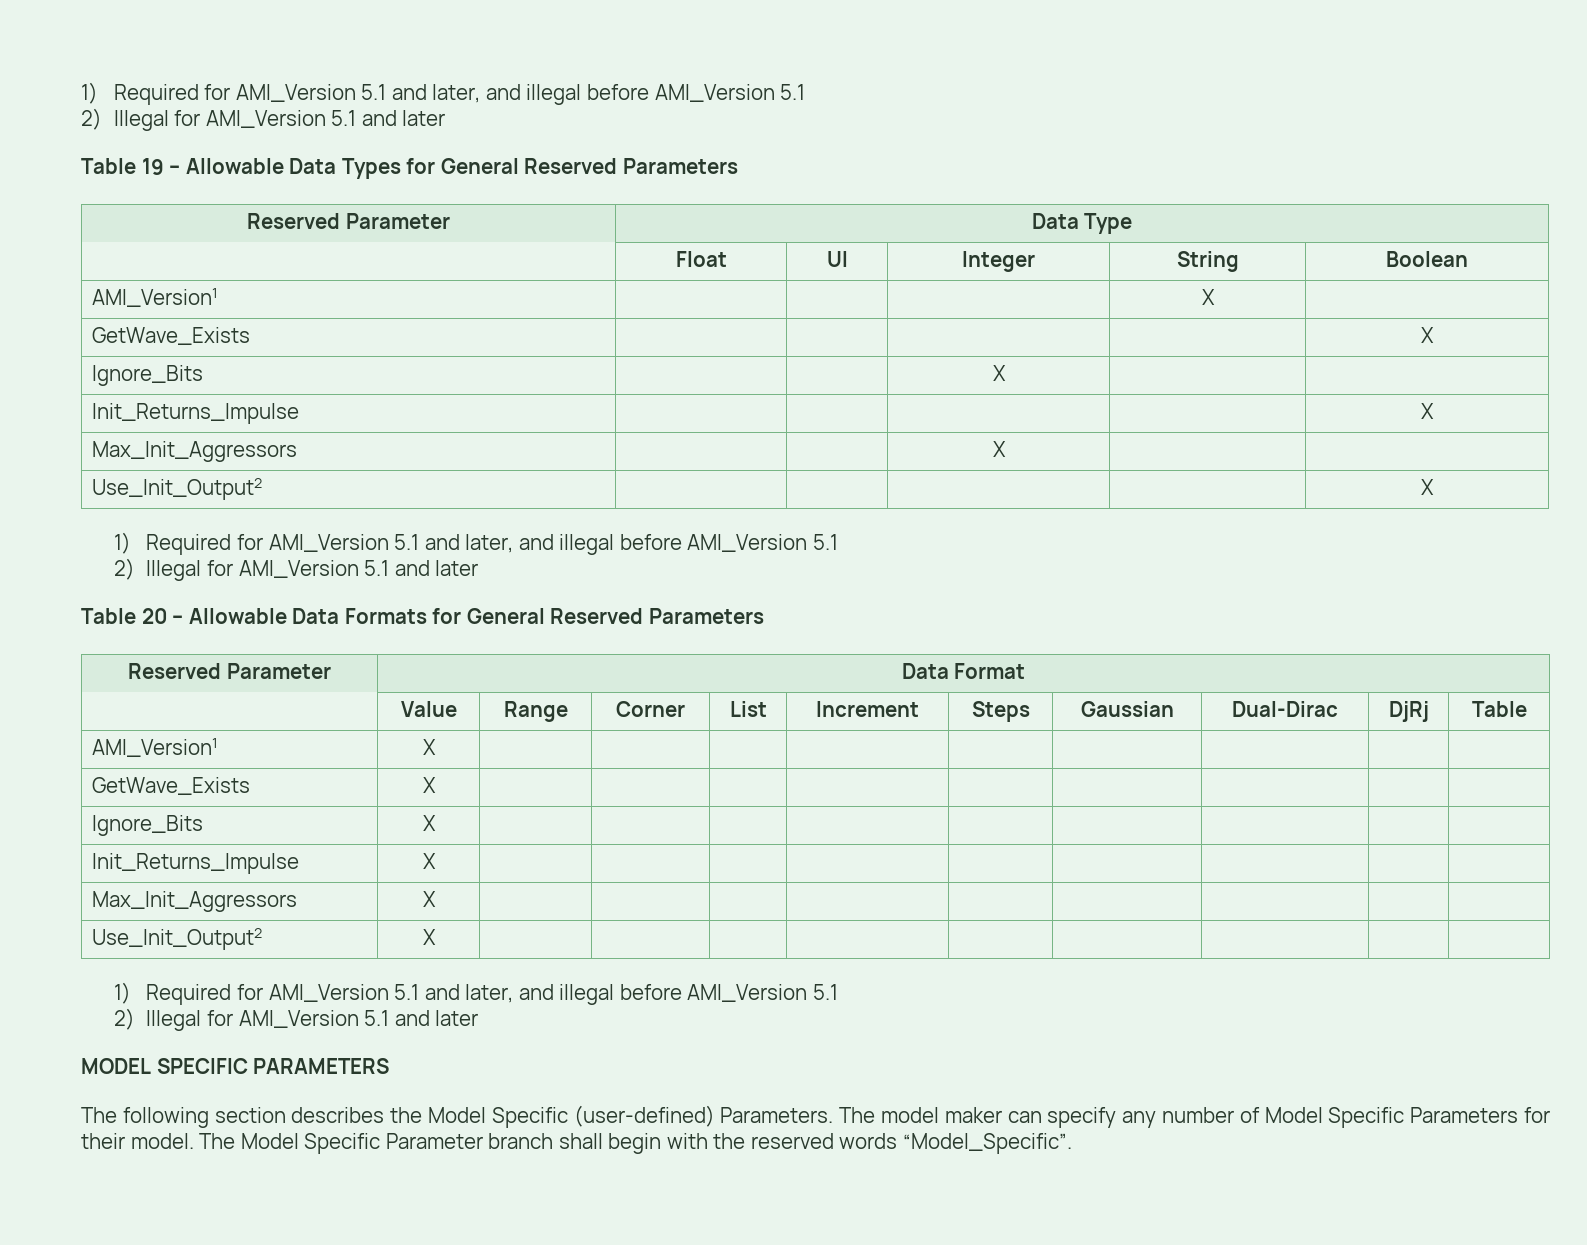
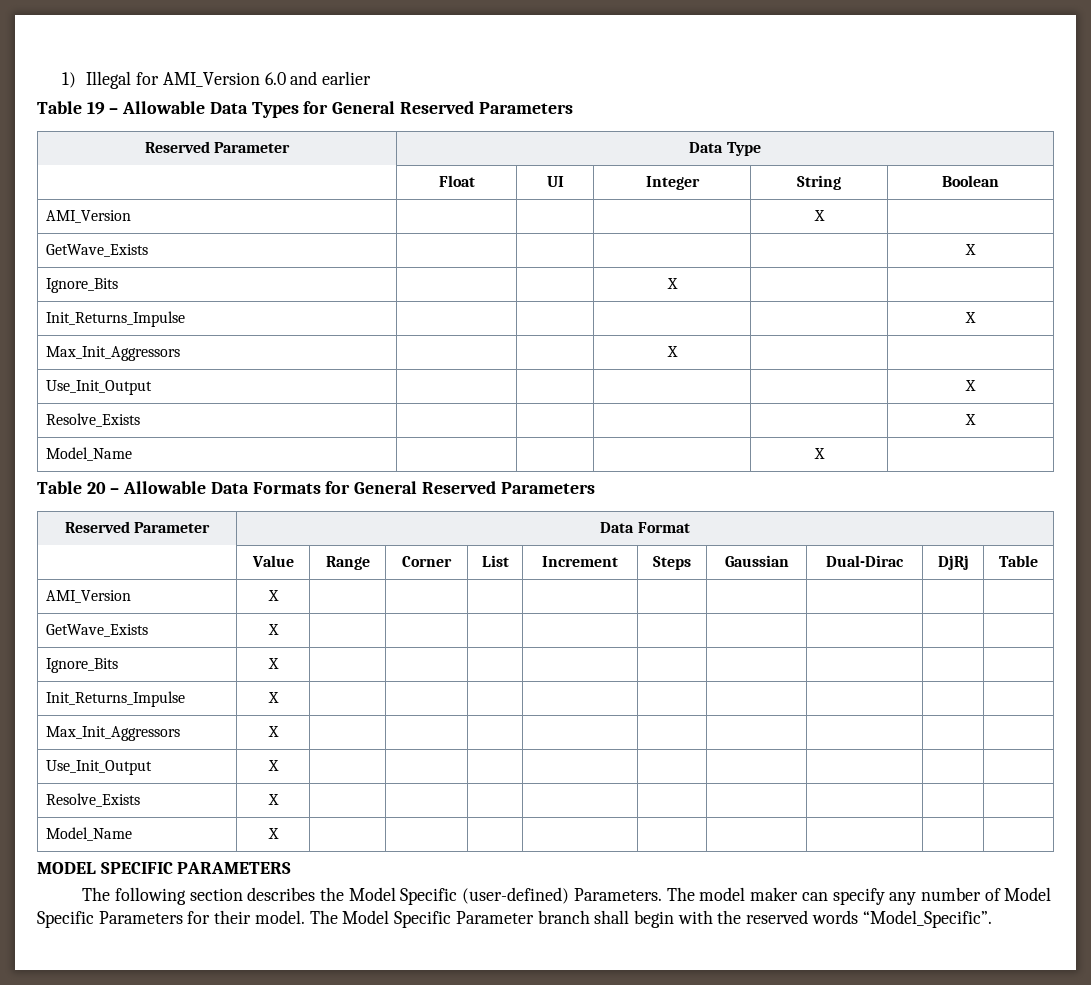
[81,82,806,105] [81,108,446,131] 1) Required for AMI_Version 5.1 and later, and illegal before AMI_Version 5.1 // 2) Illegal for AMI_Version 5.1 and later -> [61,71,372,89] 1) Illegal for AMI_Version 6.0 and earlier
[91,288,218,307] AMI_Version1 -> [45,210,131,223] AMI_Version
[91,478,262,500] [1421,479,1434,495] [113,532,838,555] [113,558,479,581] Use_Init_Output2 | | | | | X // 1) Required for AMI_Version 5.1 and later, and illegal before AMI_Version 5.1 // 2) Illegal for AMI_Version 5.1 and later -> [45,380,152,395] [965,380,976,391] [45,413,140,427] [965,414,976,425] [45,447,132,461] [813,448,825,459] Use_Init_Output | | | | | X // Resolve_Exists | | | | | X // Model_Name | | | | X |
[91,738,218,757] AMI_Version1 -> [45,590,131,603] AMI_Version
[91,928,262,950] [422,929,436,945] [113,982,838,1005] [113,1008,479,1031] Use_Init_Output2 | X | | | | | | | | | // 1) Required for AMI_Version 5.1 and later, and illegal before AMI_Version 5.1 // 2) Illegal for AMI_Version 5.1 and later -> [45,760,152,775] [267,760,279,771] [45,793,140,807] [267,794,279,805] [45,827,132,841] [267,828,279,839] Use_Init_Output | X | | | | | | | | | // Resolve_Exists | X | | | | | | | | | // Model_Name | X | | | | | | | | |

